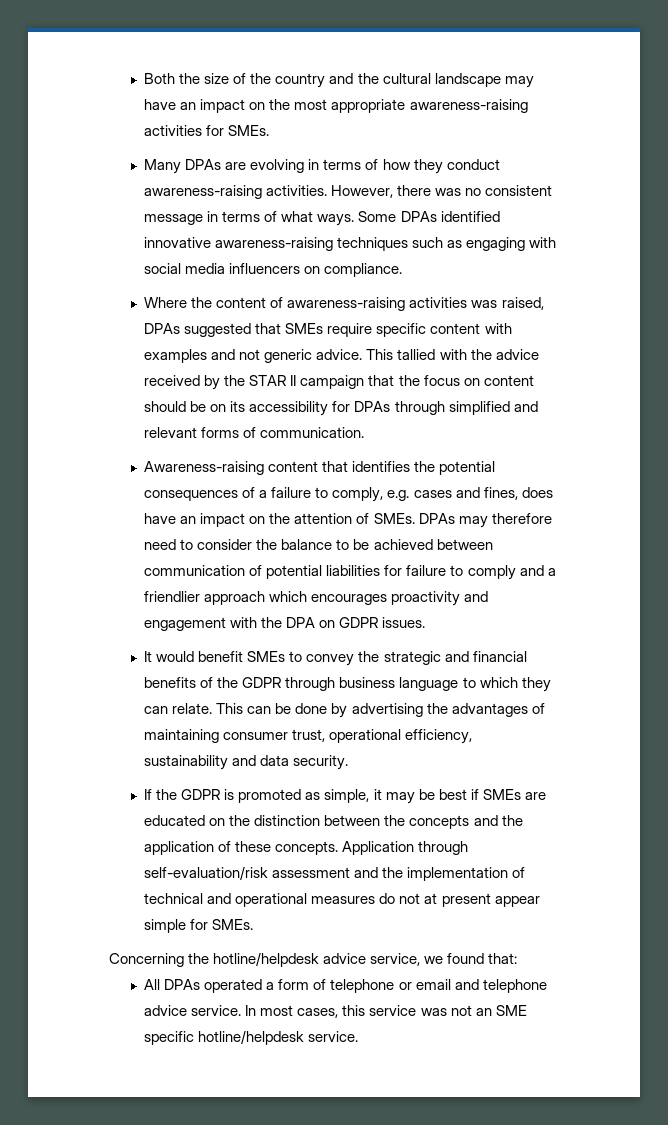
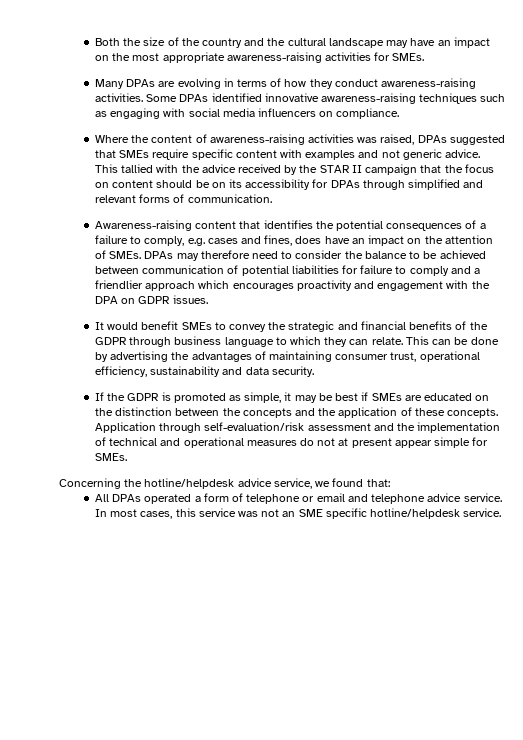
[331,185,553,198] [144,211,355,226] However, there was no consistent message in terms of what ways. -> (143, 97) none

